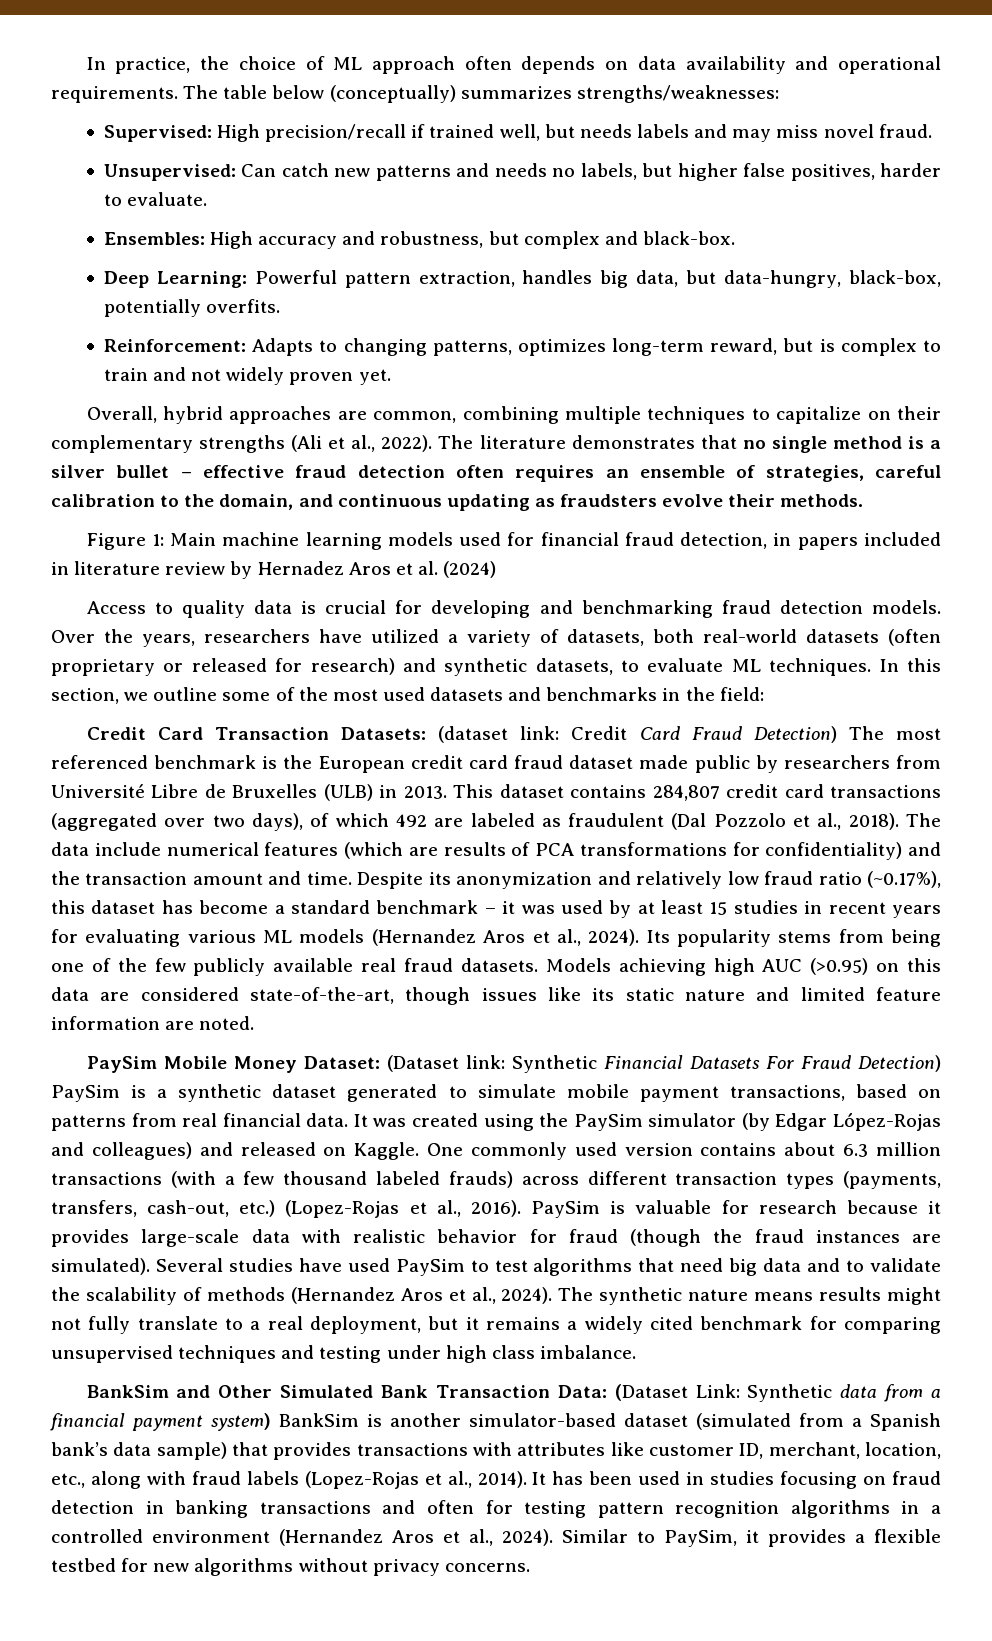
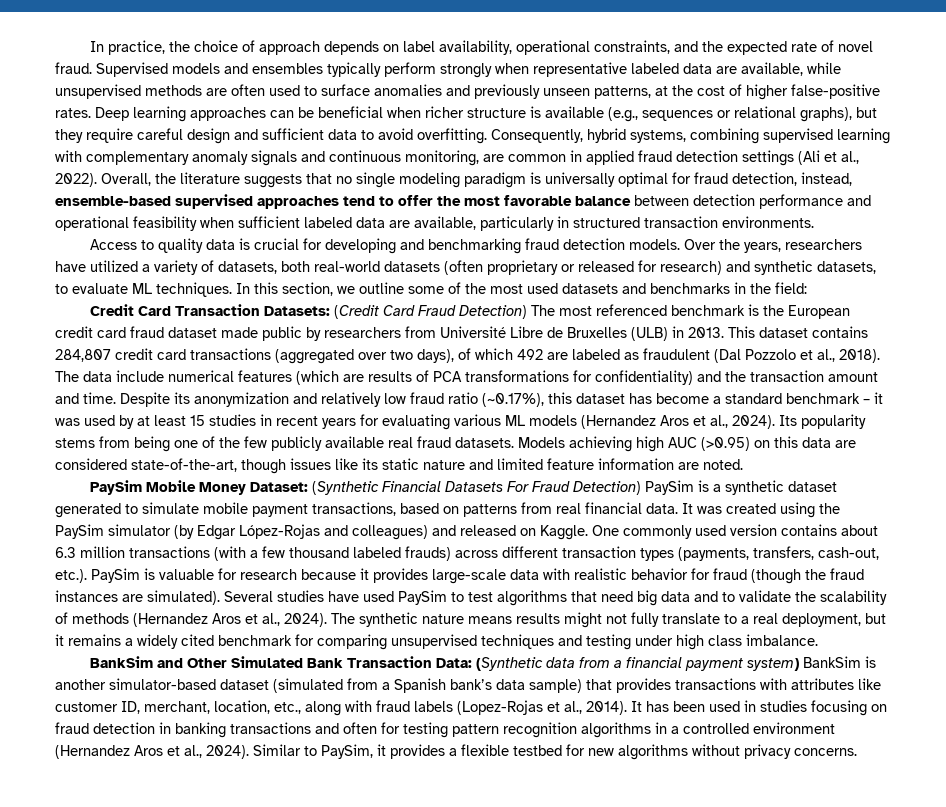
[333,56,941,74] [51,85,779,103] [103,124,932,142] [103,163,942,181] [103,192,208,206] [103,231,735,249] [103,270,942,288] [103,299,281,317] [103,338,941,356] [103,367,391,385] [86,406,941,424] [51,435,941,453] [51,465,942,482] [51,494,864,511] [86,532,941,550] [51,561,497,579] ML approach often depends on data availability and operational requirements. The table below (conceptually) summarizes strengths/weaknesses: // Supervised: High precision/recall if trained well, but needs labels and may miss novel fraud. // Unsupervised: Can catch new patterns and needs no labels, but higher false positives, harder to evaluate. // Ensembles: High accuracy and robustness, but complex and black-box. // Deep Learning: Powerful pattern extraction, handles big data, but data-hungry, black-box, potentially overfits. // Reinforcement: Adapts to changing patterns, optimizes long-term reward, but is complex to train and not widely proven yet. // Overall, hybrid approaches are common, combining multiple techniques to capitalize on their complementary strengths (Ali et al., 2022). The literature demonstrates that no single method is a silver bullet – effective fraud detection often requires an ensemble of strategies, careful calibration to the domain, and continuous updating as fraudsters evolve their methods. // Figure 1: Main machine learning models used for financial fraud detection, in papers included in literature review by Hernadez Aros et al. (2024) -> [259,40,874,55] [55,62,841,78] [55,84,880,100] [55,106,877,122] [55,128,890,144] [55,150,859,166] [55,172,852,188] [55,194,871,209] [55,216,814,231] approach depends on label availability, operational constraints, and the expected rate of novel fraud. Supervised models and ensembles typically perform strongly when representative labeled data are available, while unsupervised methods are often used to surface anomalies and previously unseen patterns, at the cost of higher false-positive rates. Deep learning approaches can be beneficial when richer structure is available (e.g., sequences or relational graphs), but they require careful design and sufficient data to avoid overfitting. Consequently, hybrid systems, combining supervised learning with complementary anomaly signals and continuous monitoring, are common in applied fraud detection settings (Ali et al., 2022). Overall, the literature suggests that no single modeling paradigm is universally optimal for fraud detection, instead, ensemble-based supervised approaches tend to offer the most favorable balance between detection performance and operational feasibility when sufficient labeled data are available, particularly in structured transaction environments.
[438,726,628,743] (dataset link: Credit -> [334,305,380,319] (Credit
[386,1055,597,1073] (Dataset link: Synthetic -> [312,481,380,495] (Synthetic
[239,1200,521,1218] etc.) (Lopez-Rojas et al., 2016). -> [55,569,87,583] etc.).
[614,1384,833,1402] (Dataset Link: Synthetic -> [476,657,544,671] (Synthetic

